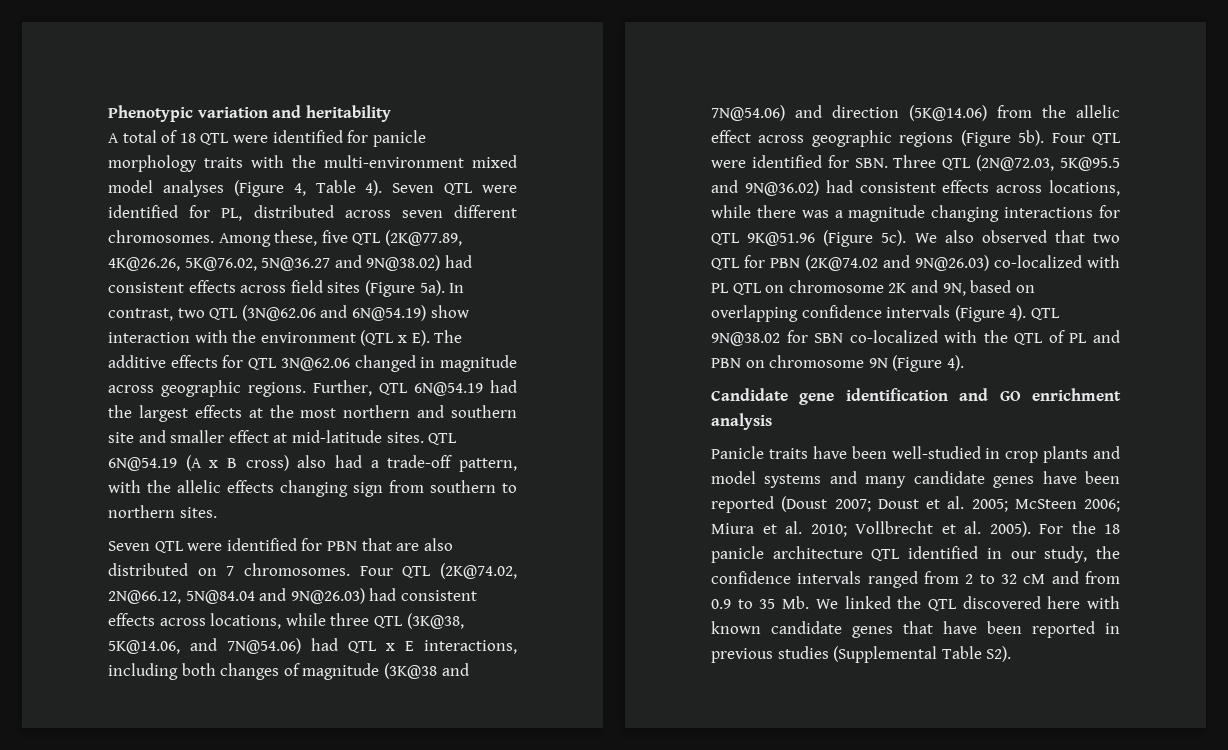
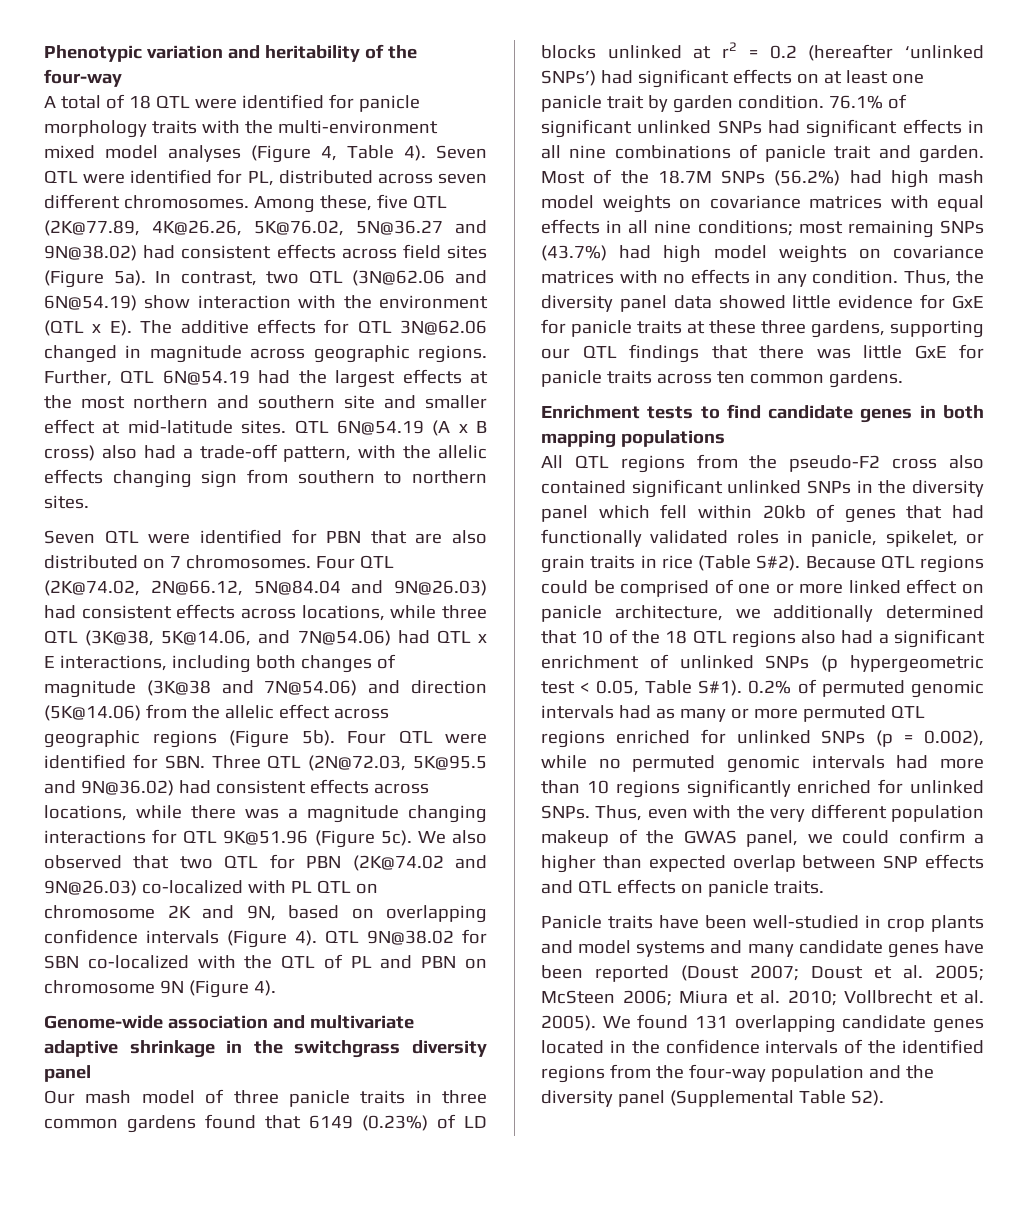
(391, 113) none -> [364,44,417,59] [44,69,122,87] of the four-way
[711,388,1121,405] [711,413,772,430] Candidate gene identification and GO enrichment analysis -> [44,1015,414,1029] [44,1040,487,1058] [44,1065,91,1082] [44,1089,487,1107] [44,1114,487,1133] [541,42,984,61] [541,69,924,88] [541,94,907,113] [541,119,984,138] [541,144,984,163] [541,169,984,188] [541,195,984,213] [541,219,984,238] [541,245,984,263] [541,269,984,287] [541,294,985,312] [541,319,984,338] [541,344,984,363] [541,370,903,388] [541,404,984,423] [541,430,725,448] [541,454,985,473] [541,479,984,498] [541,504,984,523] [541,529,984,547] [541,555,984,573] [541,579,984,597] [541,605,984,622] [541,629,985,648] [541,654,984,673] [541,679,984,698] [541,705,925,722] [541,729,984,748] [541,755,984,773] [541,779,984,798] [541,804,985,822] [541,829,984,847] [541,854,984,873] [541,879,824,897] Genome-wide association and multivariate adaptive shrinkage in the switchgrass diversity panel // Our mash model of three panicle traits in three common gardens found that 6149 (0.23%) of LD blocks unlinked at r2 = 0.2 (hereafter ‘unlinked SNPs’) had significant effects on at least one panicle trait by garden condition. 76.1% of significant unlinked SNPs had significant effects in all nine combinations of panicle trait and garden. Most of the 18.7M SNPs (56.2%) had high mash model weights on covariance matrices with equal effects in all nine conditions; most remaining SNPs (43.7%) had high model weights on covariance matrices with no effects in any condition. Thus, the diversity panel data showed little evidence for GxE for panicle traits at these three gardens, supporting our QTL findings that there was little GxE for panicle traits across ten common gardens. // Enrichment tests to find candidate genes in both mapping populations // All QTL regions from the pseudo-F2 cross also contained significant unlinked SNPs in the diversity panel which fell within 20kb of genes that had functionally validated roles in panicle, spikelet, or grain traits in rice (Table S#2). Because QTL regions could be comprised of one or more linked effect on panicle architecture, we additionally determined that 10 of the 18 QTL regions also had a significant enrichment of unlinked SNPs (p hypergeometric test < 0.05, Table S#1). 0.2% of permuted genomic intervals had as many or more permuted QTL regions enriched for unlinked SNPs (p = 0.002), while no permuted genomic intervals had more than 10 regions significantly enriched for unlinked SNPs. Thus, even with the very different population makeup of the GWAS panel, we could confirm a higher than expected overlap between SNP effects and QTL effects on panicle traits.
[1039,521,1120,534] [711,546,1120,563] [711,571,1120,588] [711,596,1120,611] [711,621,1120,638] [711,646,829,663] For the 18 panicle architecture QTL identified in our study, the confidence intervals ranged from 2 to 32 cM and from 0.9 to 35 Mb. We linked the QTL discovered here with known candidate genes that have been reported in previous studies -> [602,1014,984,1033] [541,1039,984,1054] [541,1064,934,1083] [541,1090,665,1107] We found 131 overlapping candidate genes located in the confidence intervals of the identified regions from the four-way population and the diversity panel

